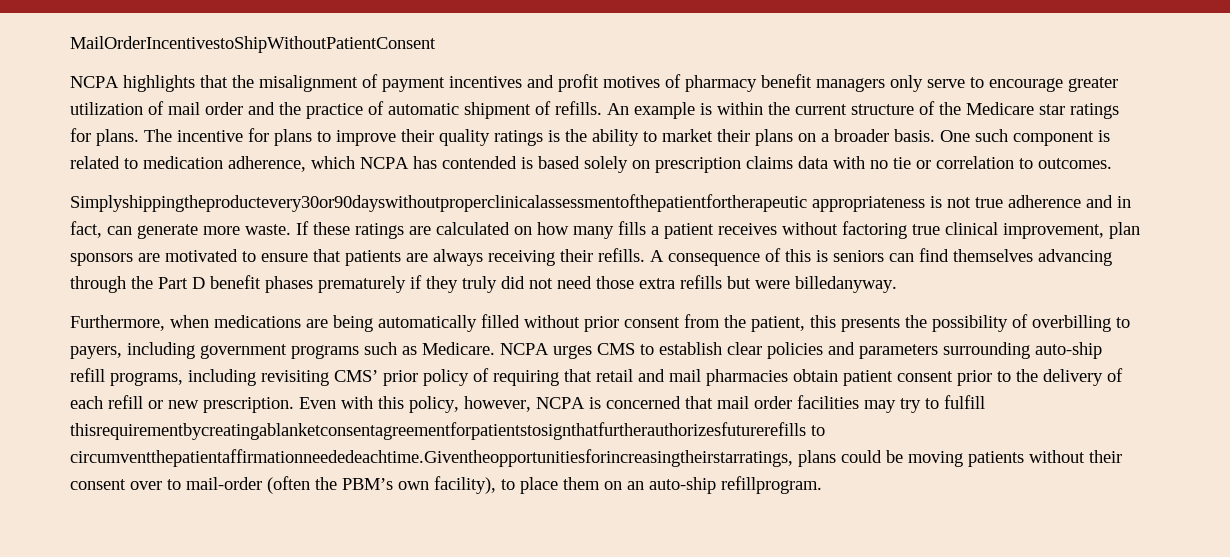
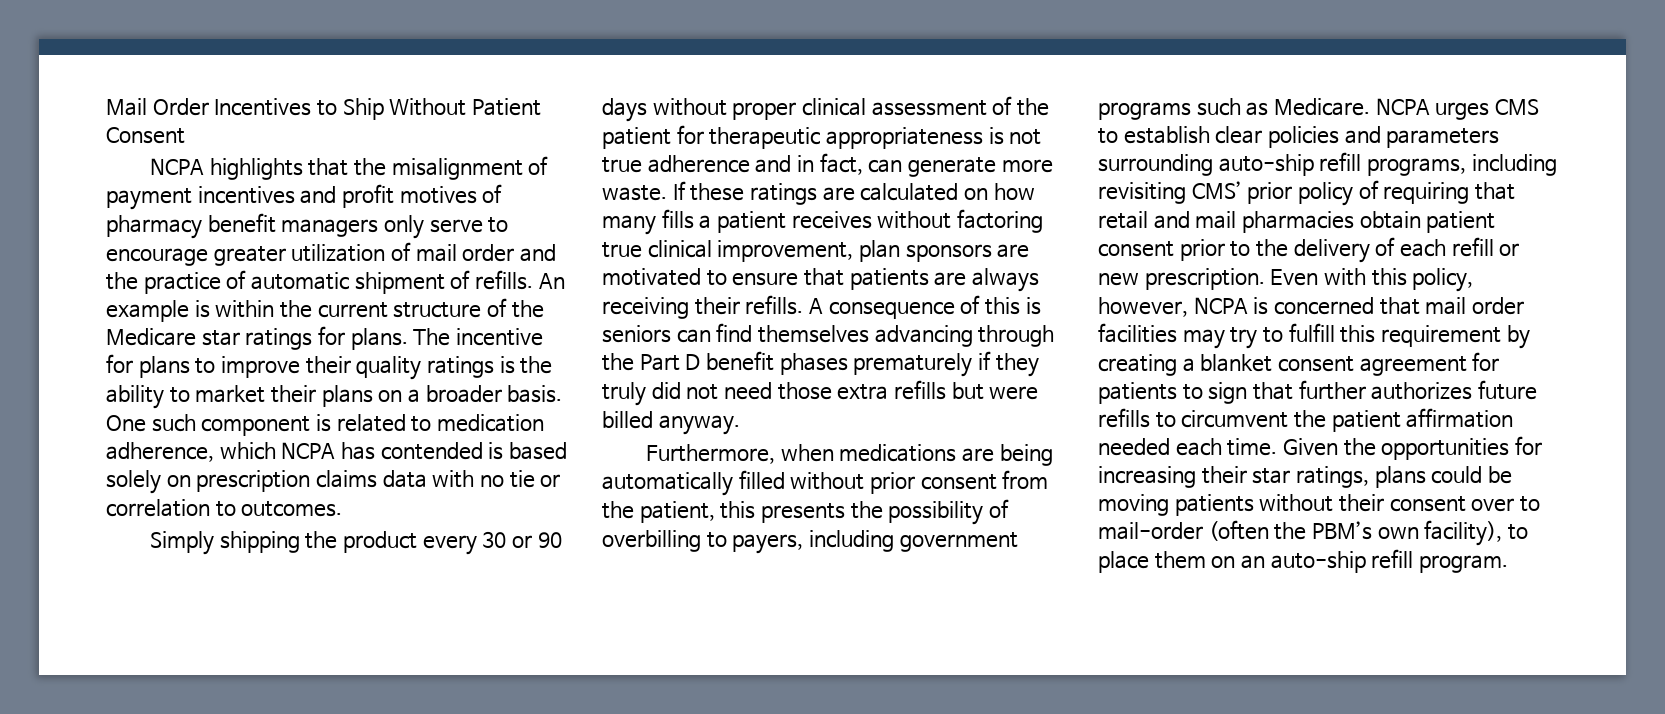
[70,36,436,53] MailOrderIncentivestoShipWithoutPatientConsent -> [106,98,542,120] [106,127,185,144] Mail Order Incentives to Ship Without Patient Consent
[70,194,807,212] Simplyshippingtheproductevery30or90dayswithoutproperclinicalassessmentofthepatientfortherapeutic -> [149,531,562,555] [602,96,1049,122] [602,125,821,149] Simply shipping the product every 30 or 90 days without proper clinical assessment of the patient for therapeutic
[795,276,897,293] billedanyway. -> [602,411,740,435] billed anyway.
[70,422,825,440] [70,449,793,467] thisrequirementbycreatingablanketconsentagreementforpatientstosignthatfurtherauthorizesfuturerefills to circumventthepatientaffirmationneededeachtime.Giventheopportunitiesforincreasingtheirstarratings, -> [1340,325,1530,349] [1098,352,1500,376] [1098,380,1537,404] [1098,408,1514,432] [1098,436,1543,460] [1098,466,1369,488] this requirement by creating a blanket consent agreement for patients to sign that further authorizes future refills to circumvent the patient affirmation needed each time. Given the opportunities for increasing their star ratings,
[721,476,822,494] refillprogram. -> [1371,549,1508,573] refill program.

